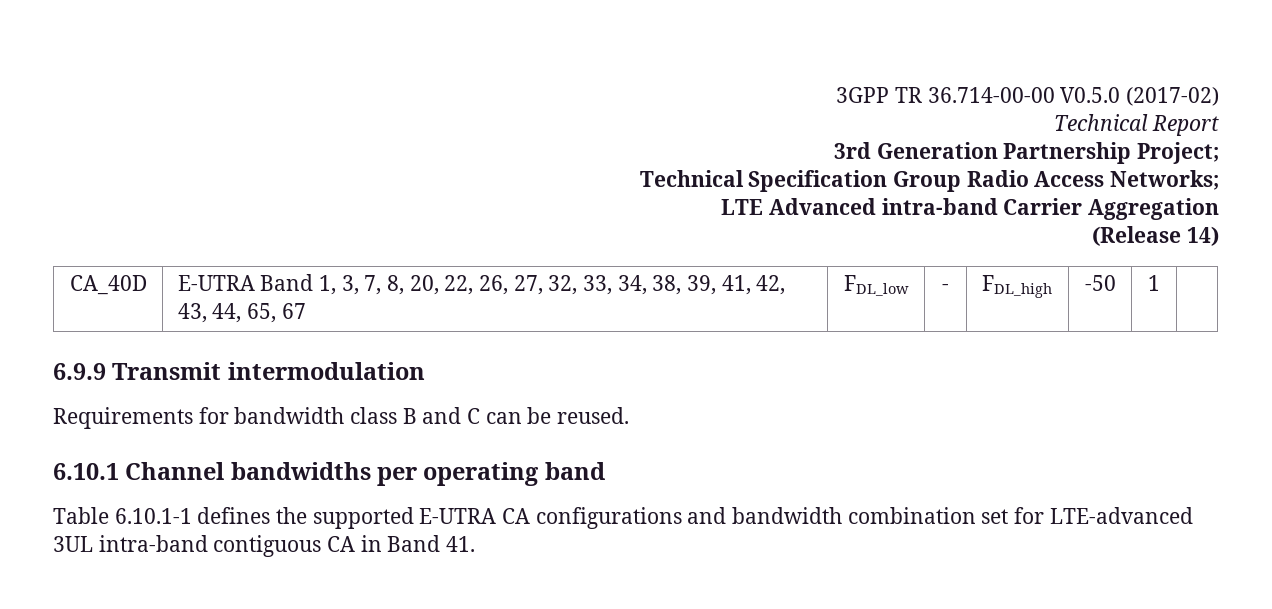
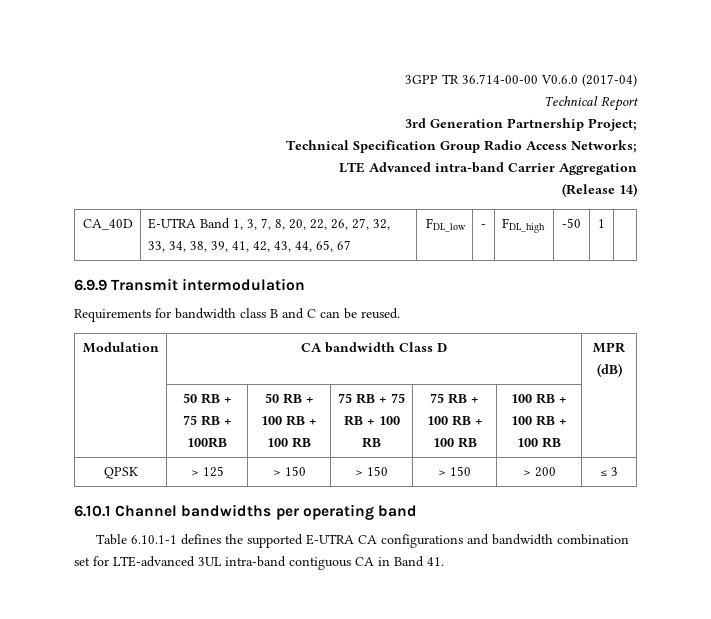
[1060,87,1219,106] V0.5.0 (2017-02) -> [541,74,637,87] V0.6.0 (2017-04)
(630, 415) none -> [82,342,159,353] [301,342,447,353] [593,342,625,353] [596,363,622,377] [182,393,232,404] [182,415,232,426] [187,437,227,448] [264,393,314,404] [261,415,317,426] [267,437,311,448] [338,393,405,404] [343,415,400,426] [362,437,381,448] [430,393,479,404] [426,415,483,426] [432,437,477,448] [511,393,567,404] [511,415,567,426] [517,437,561,448] [103,467,138,479] [190,466,224,477] [272,466,306,476] [355,466,388,476] [438,466,471,476] [522,467,556,477] [600,467,618,476] // Modulation | CA bandwidth Class D | MPR (dB) // | 50 RB + 75 RB + 100RB | 50 RB + 100 RB + 100 RB | 75 RB + 75 RB + 100 RB | 75 RB + 100 RB + 100 RB | 100 RB + 100 RB + 100 RB | // QPSK | > 125 | > 150 | > 150 | > 150 | > 200 | ≤ 3

